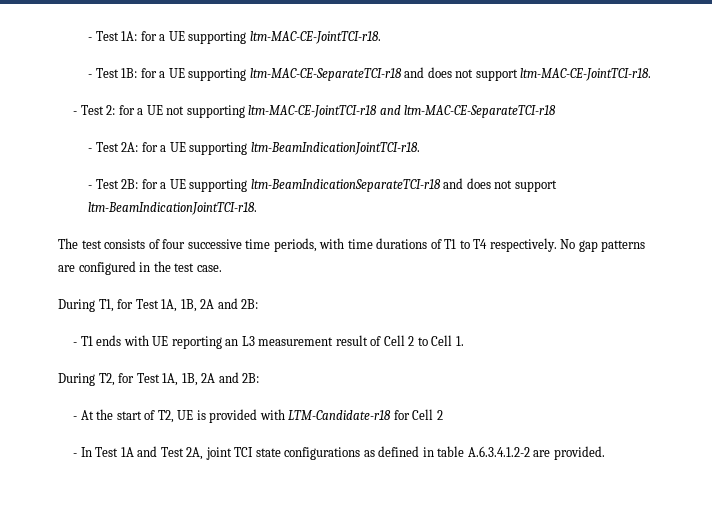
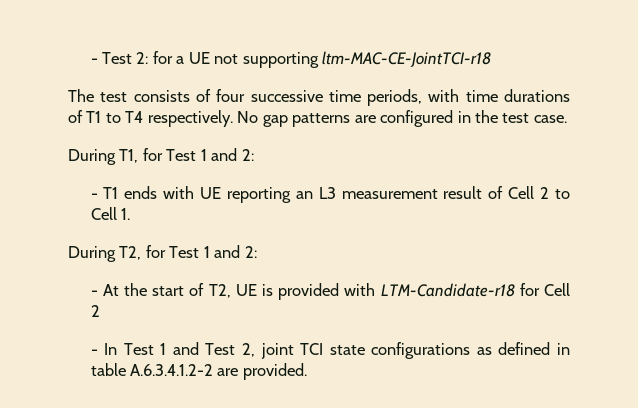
[88,31,381,44] [88,67,652,81] [73,105,104,115] - Test 1A: for a UE supporting ltm-MAC-CE-JointTCI-r18. // - Test 1B: for a UE supporting ltm-MAC-CE-SeparateTCI-r18 and does not support ltm-MAC-CE-JointTCI-r18. // - Test -> [90,52,132,64] - Test
[379,105,557,118] [88,142,420,155] [88,178,557,192] [88,202,258,215] and ltm-MAC-CE-SeparateTCI-r18 // - Test 2A: for a UE supporting ltm-BeamIndicationJointTCI-r18. // - Test 2B: for a UE supporting ltm-BeamIndicationSeparateTCI-r18 and does not support ltm-BeamIndicationJointTCI-r18. -> (492, 59) none
[161,298,259,312] 1A, 1B, 2A and 2B: -> [200,148,254,161] 1 and 2:
[162,372,260,386] 1A, 1B, 2A and 2B: -> [203,245,257,258] 1 and 2:
[120,447,134,457] 1A -> [160,343,167,355] 1
[186,447,204,460] 2A, -> [241,343,255,357] 2,

